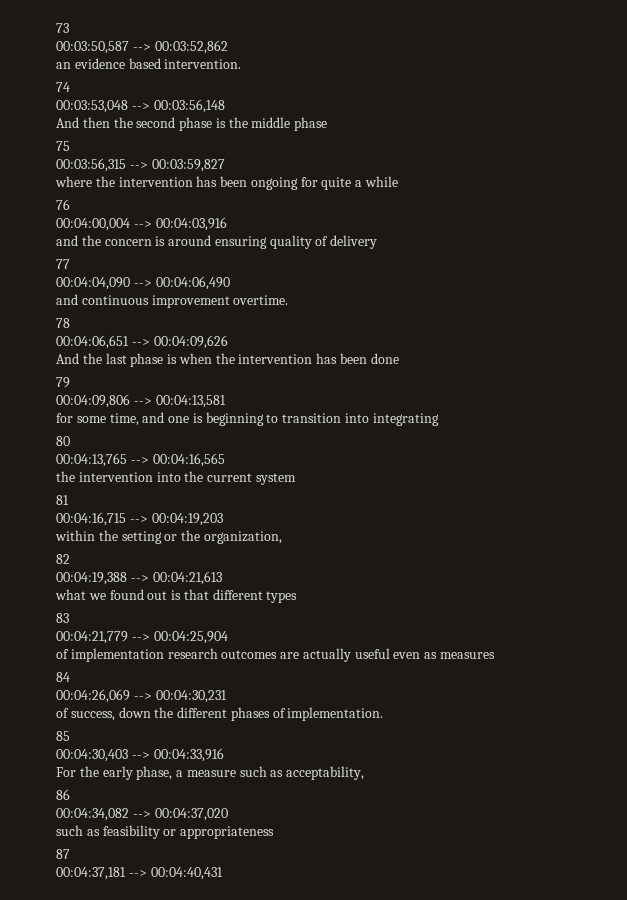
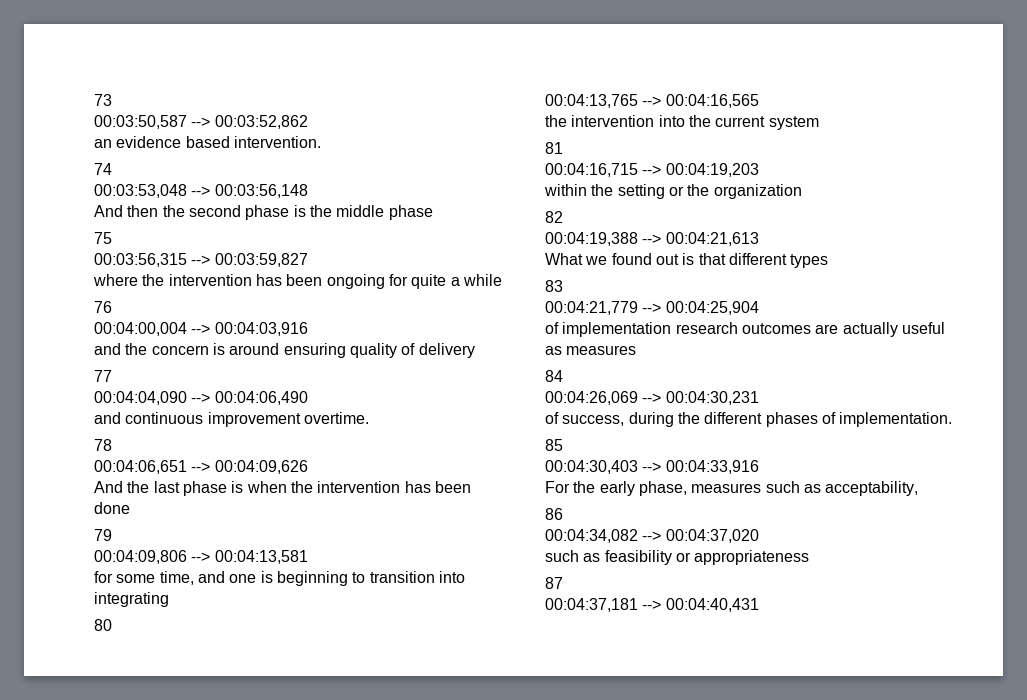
[203,531,282,544] organization, -> [713,184,802,199] organization
[55,589,86,600] what -> [545,253,583,265] What
[393,652,421,659] even -> (945, 328) none
[118,707,151,718] down -> [628,412,674,427] during
[176,770,236,777] a measure -> [691,483,762,493] measures

